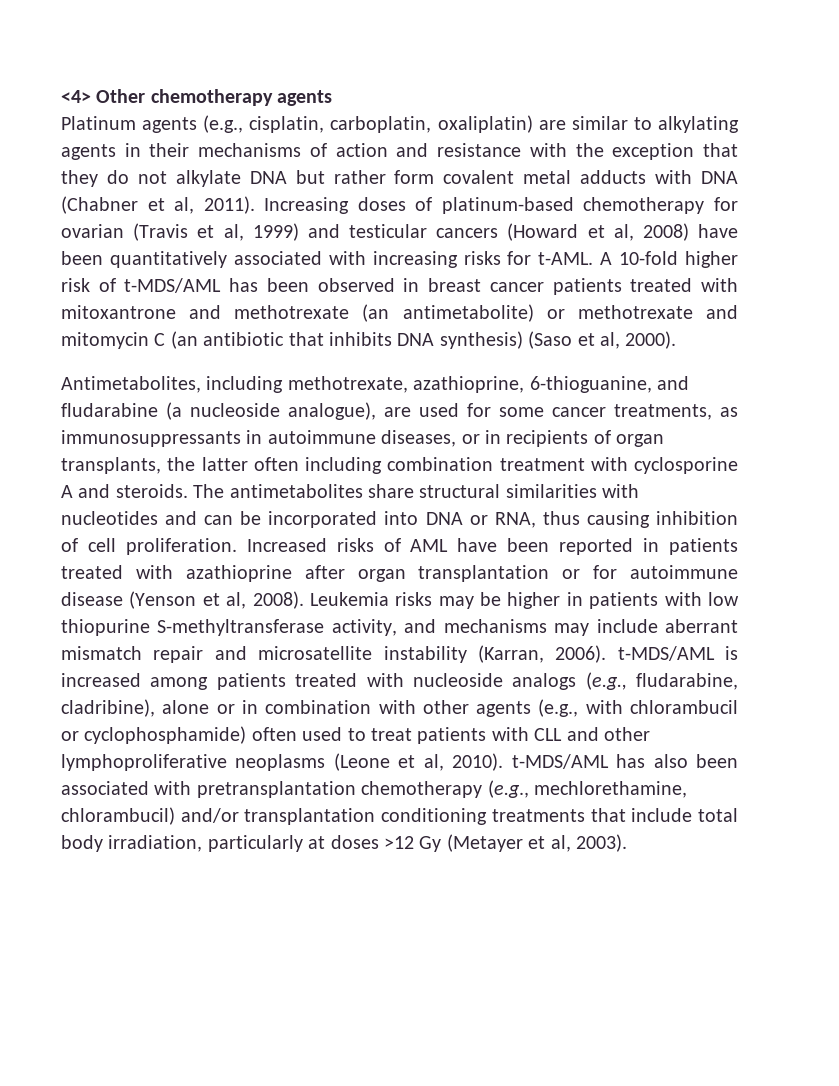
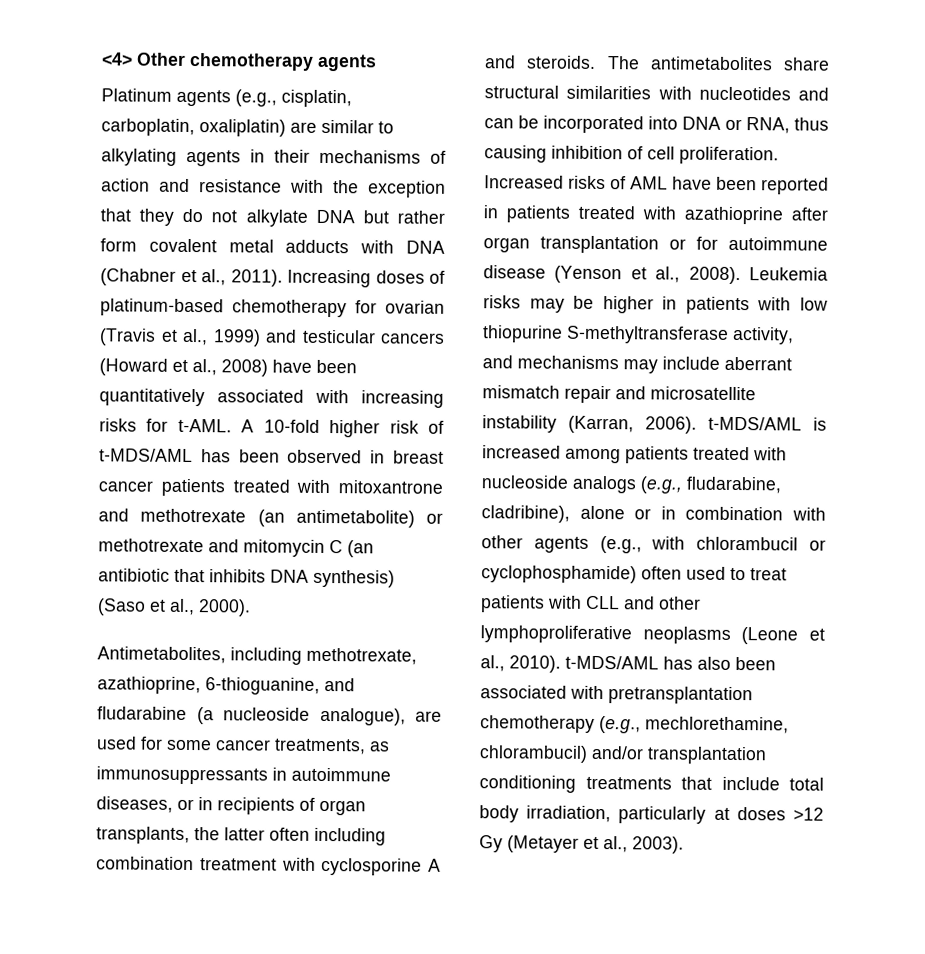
[174,197,195,214] al, -> [201,269,226,286] al.,
[223,224,244,241] al, -> [182,328,208,346] al.,
[613,224,634,241] al, -> [192,359,217,376] al.,
[599,332,620,349] al, -> [169,598,195,616] al.,
[226,592,247,609] al, -> [655,266,681,283] al.,
[423,754,444,771] al, -> [480,655,505,672] al.,
[550,835,571,852] al, -> [603,836,628,853] al.,

